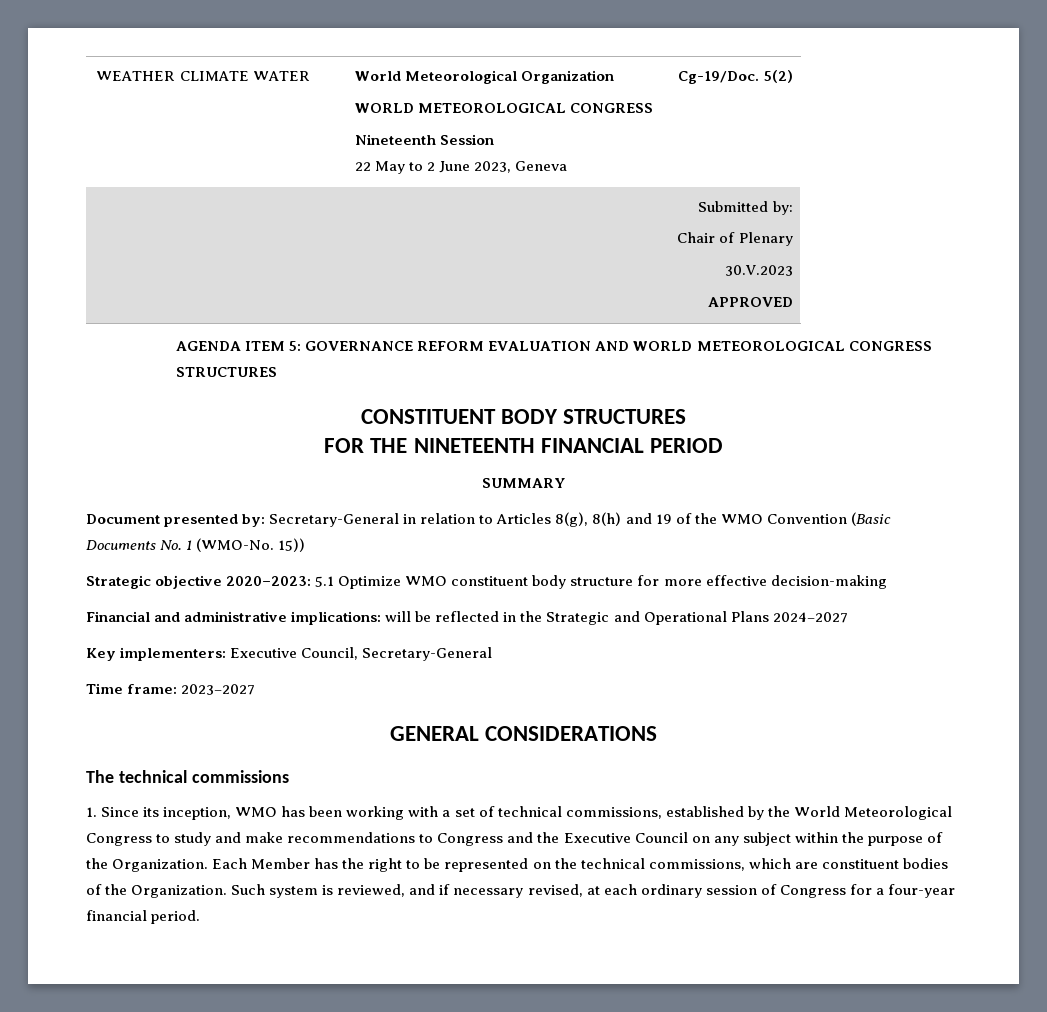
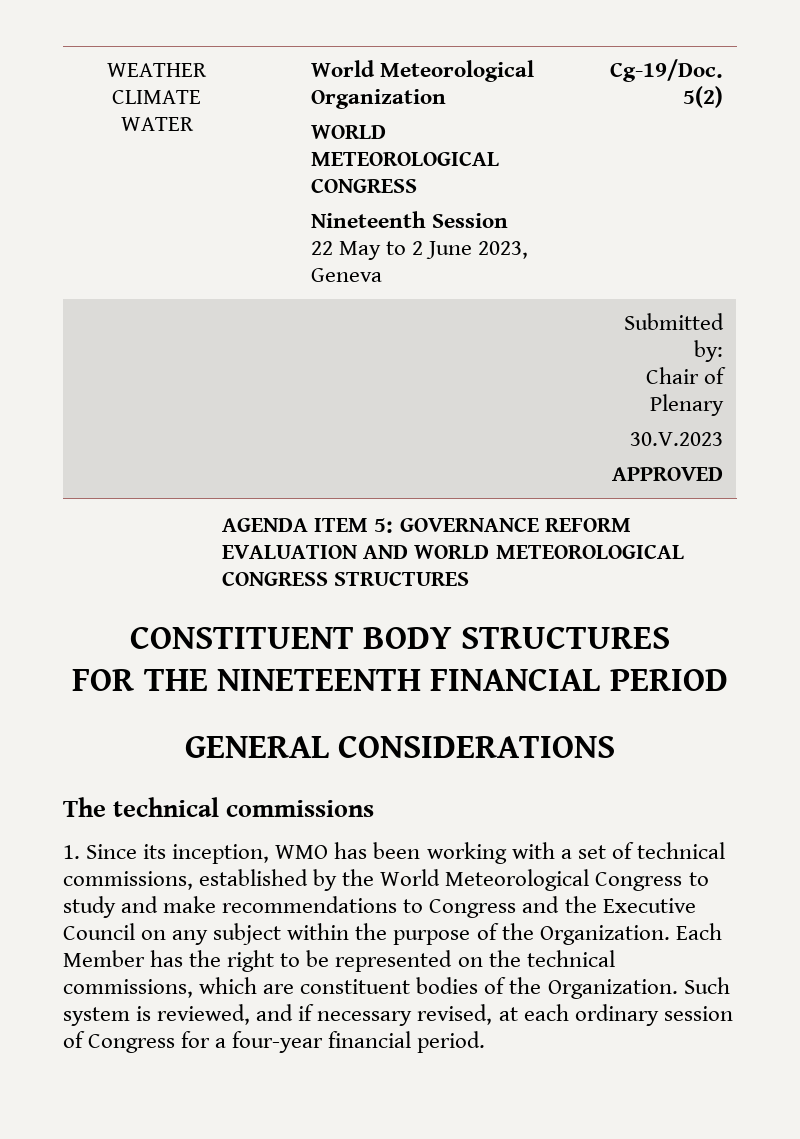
[482,478,565,488] [86,512,891,527] [86,538,306,552] [86,575,887,589] [86,611,848,625] [86,647,493,661] [86,683,256,695] // SUMMARY // Document presented by: Secretary-General in relation to Articles 8(g), 8(h) and 19 of the WMO Convention (Basic Documents No. 1 (WMO-No. 15)) // Strategic objective 2020–2023: 5.1 Optimize WMO constituent body structure for more effective decision-making // Financial and administrative implications: will be reflected in the Strategic and Operational Plans 2024–2027 // Key implementers: Executive Council, Secretary-General // Time frame: 2023–2027 -> (728, 680) none

